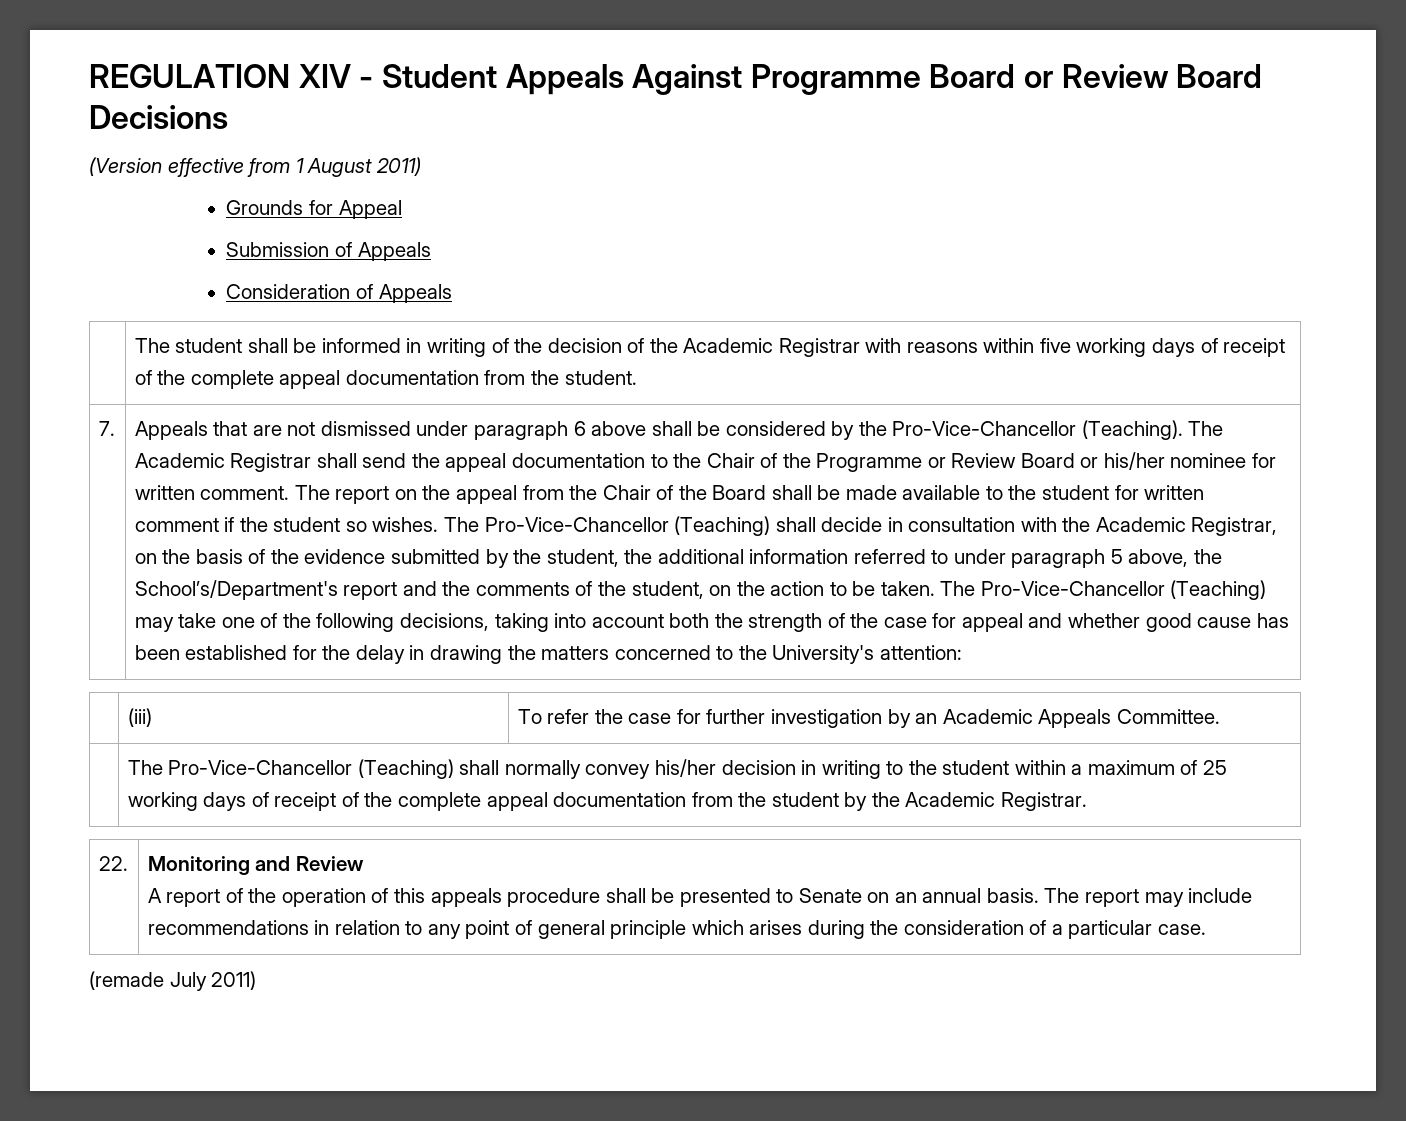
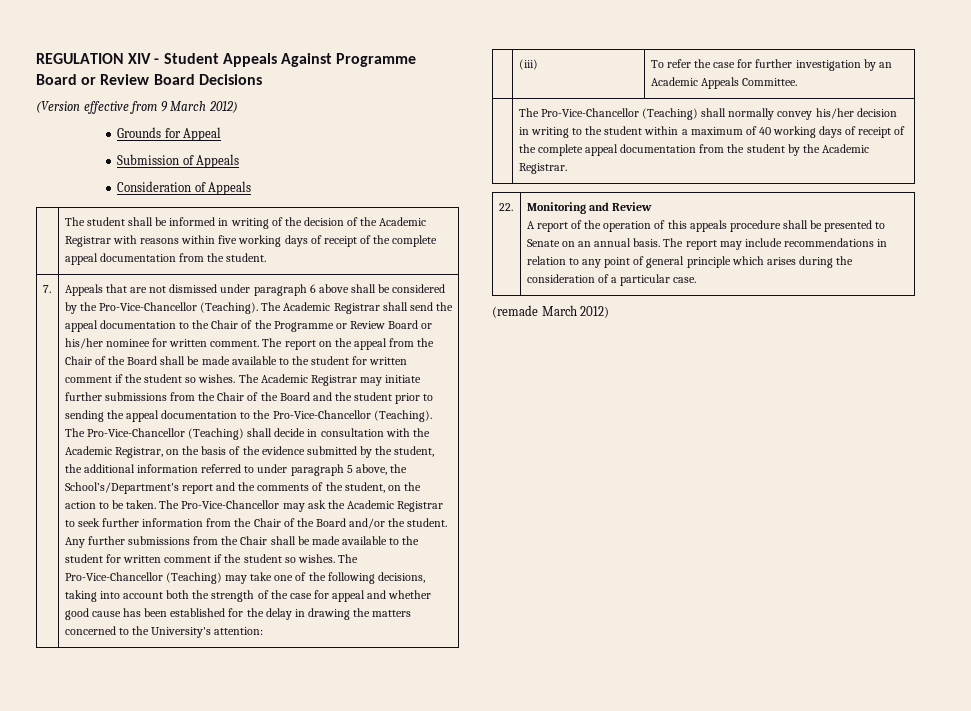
[295,157,421,177] 1 August 2011) -> [160,101,238,113] 9 March 2012)
(480, 524) none -> [260,374,421,386] [64,392,434,404] [64,410,432,422] [64,428,85,437] Academic Registrar may initiate further submissions from the Chair of the Board and the student prior to sending the appeal documentation to the Pro-Vice-Chancellor (Teaching). The
(1165, 588) none -> [282,500,443,512] [64,518,448,529] [64,536,420,548] [64,554,358,563] [64,572,163,581] may ask the Academic Registrar to seek further information from the Chair of the Board and/or the student. Any further submissions from the Chair shall be made available to the student for written comment if the student so wishes. The Pro-Vice-Chancellor
[1202,760,1227,775] 25 -> [758,127,771,135] 40
[169,971,257,991] July 2011) -> [541,305,610,318] March 2012)

